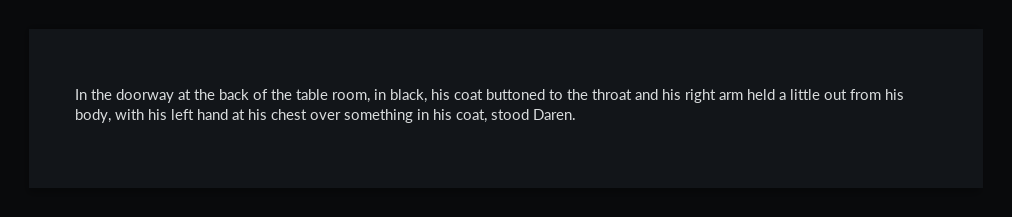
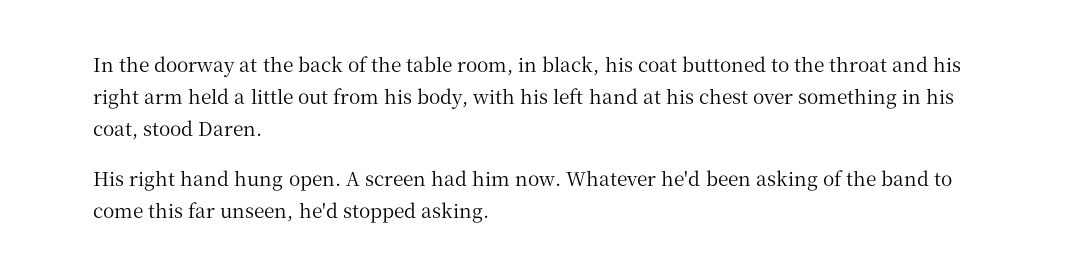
(576, 114) none -> [93,170,953,191] [93,202,489,223] // His right hand hung open. A screen had him now. Whatever he'd been asking of the band to come this far unseen, he'd stopped asking.

